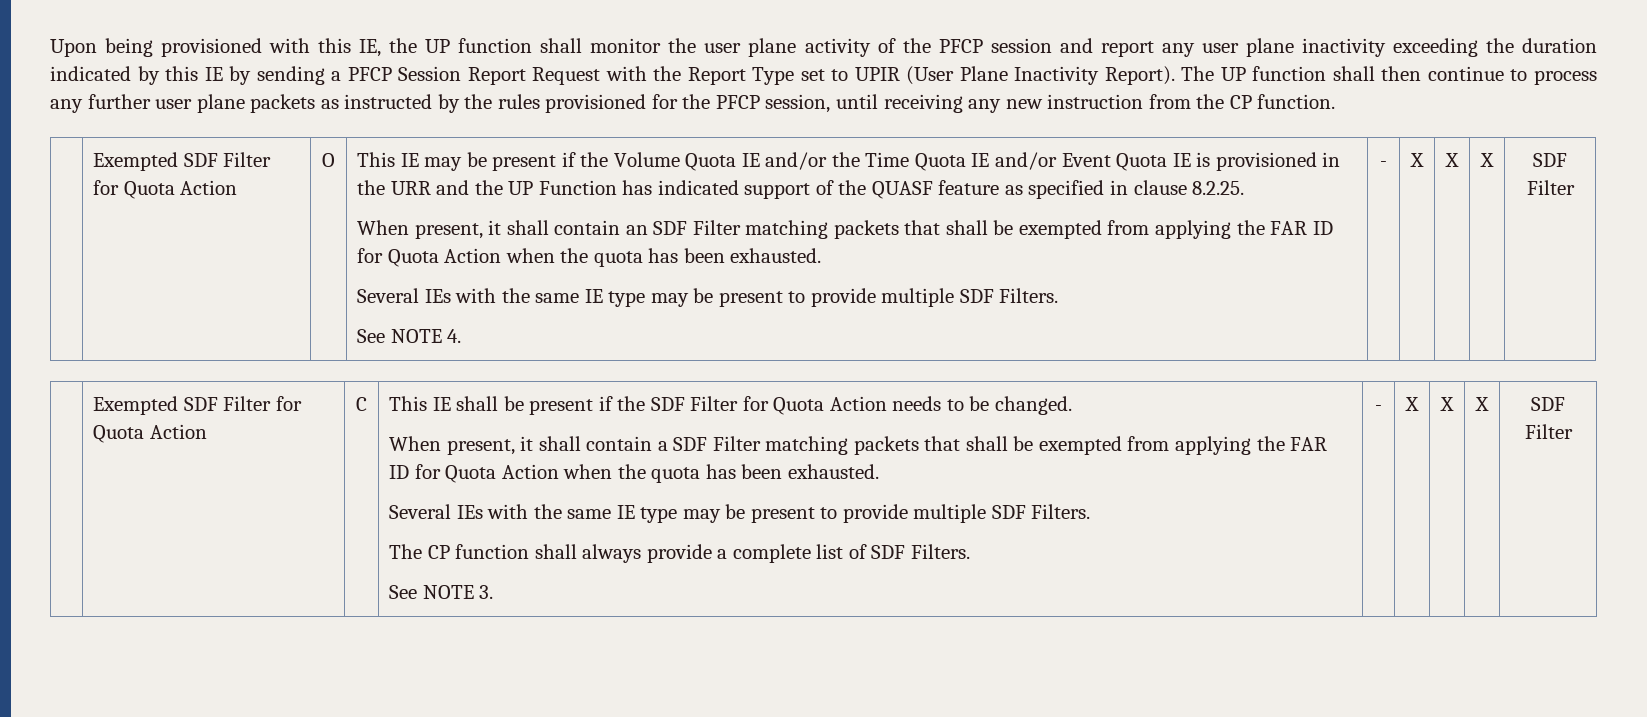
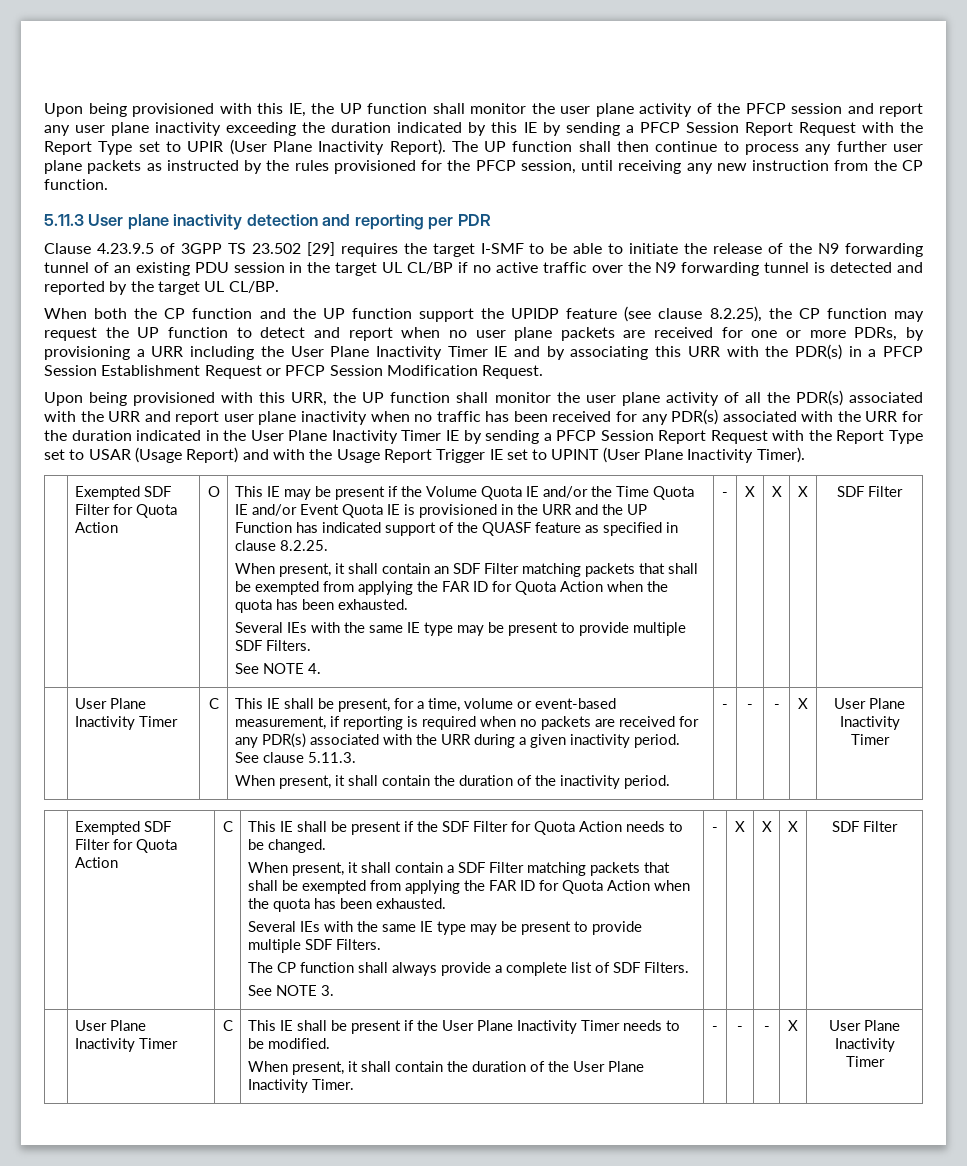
(1336, 101) none -> [44,214,491,230] [44,242,924,257] [44,262,923,276] [44,281,279,295] [44,306,925,322] [44,327,924,341] [44,344,924,360] [44,365,544,379] [44,390,924,406] [44,409,923,425] [44,430,923,444] [44,447,805,463] // 5.11.3 User plane inactivity detection and reporting per PDR // Clause 4.23.9.5 of 3GPP TS 23.502 [29] requires the target I-SMF to be able to initiate the release of the N9 forwarding tunnel of an existing PDU session in the target UL CL/BP if no active traffic over the N9 forwarding tunnel is detected and reported by the target UL CL/BP. // When both the CP function and the UP function support the UPIDP feature (see clause 8.2.25), the CP function may request the UP function to detect and report when no user plane packets are received for one or more PDRs, by provisioning a URR including the User Plane Inactivity Timer IE and by associating this URR with the PDR(s) in a PFCP Session Establishment Request or PFCP Session Modification Request. // Upon being provisioned with this URR, the UP function shall monitor the user plane activity of all the PDR(s) associated with the URR and report user plane inactivity when no traffic has been received for any PDR(s) associated with the URR for the duration indicated in the User Plane Inactivity Timer IE by sending a PFCP Session Report Request with the Report Type set to USAR (Usage Report) and with the Usage Report Trigger IE set to UPINT (User Plane Inactivity Timer).
(1575, 187) none -> [74,698,146,709] [74,716,178,730] [208,698,219,709] [234,698,616,712] [234,716,699,730] [234,733,680,748] [234,752,356,763] [234,775,670,789] [722,704,728,709] [747,704,753,709] [773,704,780,709] [798,698,808,709] [834,698,905,709] [839,716,900,730] [850,734,890,745] // | User Plane Inactivity Timer | C | This IE shall be present, for a time, volume or event-based measurement, if reporting is required when no packets are received for any PDR(s) associated with the URR during a given inactivity period. See clause 5.11.3. // When present, it shall contain the duration of the inactivity period. | - | - | - | X | User Plane Inactivity Timer
(1573, 431) none -> [74,1020,146,1031] [74,1038,178,1052] [222,1020,233,1031] [247,1020,680,1034] [247,1038,330,1049] [247,1061,644,1075] [247,1079,354,1093] [712,1026,718,1031] [737,1026,743,1031] [763,1026,770,1031] [788,1020,798,1031] [829,1020,900,1031] [834,1038,895,1052] [845,1056,885,1067] // | User Plane Inactivity Timer | C | This IE shall be present if the User Plane Inactivity Timer needs to be modified. // When present, it shall contain the duration of the User Plane Inactivity Timer. | - | - | - | X | User Plane Inactivity Timer

